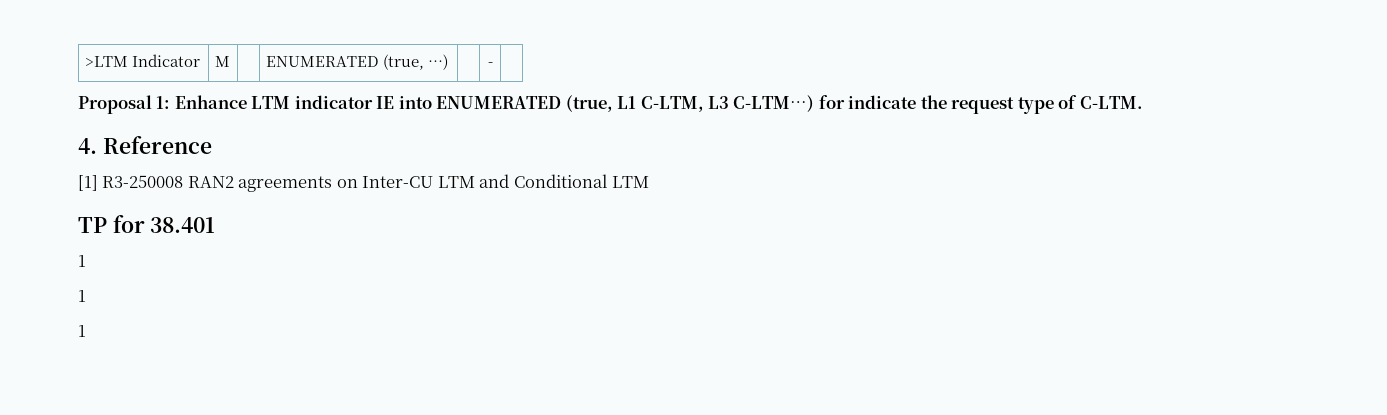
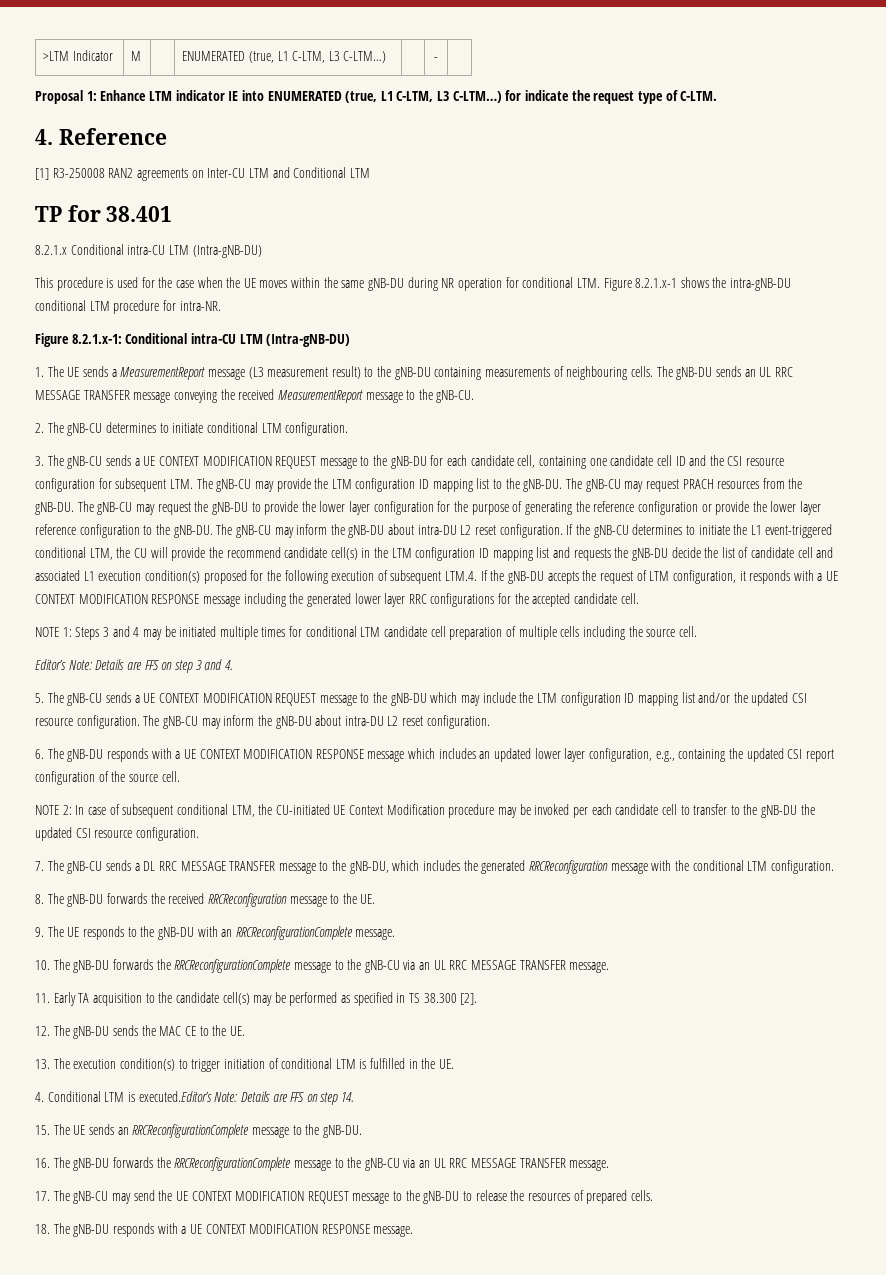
[427,54,448,70] …) -> [277,51,387,63] L1 C-LTM, L3 C-LTM…)
[78,255,86,267] [78,290,86,302] [78,325,86,337] 1 // 1 // 1 -> [35,244,262,258] [35,277,792,291] [35,300,221,314] [35,333,351,347] [35,366,793,380] [35,389,475,403] [35,422,349,436] [35,455,785,469] [35,478,803,492] [35,501,822,515] [35,524,833,538] [35,547,834,561] [35,570,839,584] [35,593,639,607] [35,626,697,640] [35,659,233,673] [35,692,808,706] [35,715,490,729] [35,748,834,762] [35,771,180,785] [35,804,815,818] [35,827,199,841] [35,860,834,874] [35,893,376,907] [35,926,396,940] [35,959,610,973] [35,992,478,1006] [35,1025,245,1039] [35,1058,455,1072] [35,1091,355,1105] [35,1124,362,1138] [35,1157,610,1171] [35,1190,653,1204] [35,1223,414,1237] 8.2.1.x Conditional intra-CU LTM (Intra-gNB-DU) // This procedure is used for the case when the UE moves within the same gNB-DU during NR operation for conditional LTM. Figure 8.2.1.x-1 shows the intra-gNB-DU conditional LTM procedure for intra-NR. // Figure 8.2.1.x-1: Conditional intra-CU LTM (Intra-gNB-DU) // 1. The UE sends a MeasurementReport message (L3 measurement result) to the gNB-DU containing measurements of neighbouring cells. The gNB-DU sends an UL RRC MESSAGE TRANSFER message conveying the received MeasurementReport message to the gNB-CU. // 2. The gNB-CU determines to initiate conditional LTM configuration. // 3. The gNB-CU sends a UE CONTEXT MODIFICATION REQUEST message to the gNB-DU for each candidate cell, containing one candidate cell ID and the CSI resource configuration for subsequent LTM. The gNB-CU may provide the LTM configuration ID mapping list to the gNB-DU. The gNB-CU may request PRACH resources from the gNB-DU. The gNB-CU may request the gNB-DU to provide the lower layer configuration for the purpose of generating the reference configuration or provide the lower layer reference configuration to the gNB-DU. The gNB-CU may inform the gNB-DU about intra-DU L2 reset configuration. If the gNB-CU determines to initiate the L1 event-triggered conditional LTM, the CU will provide the recommend candidate cell(s) in the LTM configuration ID mapping list and requests the gNB-DU decide the list of candidate cell and associated L1 execution condition(s) proposed for the following execution of subsequent LTM.4. If the gNB-DU accepts the request of LTM configuration, it responds with a UE CONTEXT MODIFICATION RESPONSE message including the generated lower layer RRC configurations for the accepted candidate cell. // NOTE 1: Steps 3 and 4 may be initiated multiple times for conditional LTM candidate cell preparation of multiple cells including the source cell. // Editor’s Note: Details are FFS on step 3 and 4. // 5. The gNB-CU sends a UE CONTEXT MODIFICATION REQUEST message to the gNB-DU which may include the LTM configuration ID mapping list and/or the updated CSI resource configuration. The gNB-CU may inform the gNB-DU about intra-DU L2 reset configuration. // 6. The gNB-DU responds with a UE CONTEXT MODIFICATION RESPONSE message which includes an updated lower layer configuration, e.g., containing the updated CSI report configuration of the source cell. // NOTE 2: In case of subsequent conditional LTM, the CU-initiated UE Context Modification procedure may be invoked per each candidate cell to transfer to the gNB-DU the updated CSI resource configuration. // 7. The gNB-CU sends a DL RRC MESSAGE TRANSFER message to the gNB-DU, which includes the generated RRCReconfiguration message with the conditional LTM configuration. // 8. The gNB-DU forwards the received RRCReconfiguration message to the UE. // 9. The UE responds to the gNB-DU with an RRCReconfigurationComplete message. // 10. The gNB-DU forwards the RRCReconfigurationComplete message to the gNB-CU via an UL RRC MESSAGE TRANSFER message. // 11. Early TA acquisition to the candidate cell(s) may be performed as specified in TS 38.300 [2]. // 12. The gNB-DU sends the MAC CE to the UE. // 13. The execution condition(s) to trigger initiation of conditional LTM is fulfilled in the UE. // 4. Conditional LTM is executed.Editor’s Note: Details are FFS on step 14. // 15. The UE sends an RRCReconfigurationComplete message to the gNB-DU. // 16. The gNB-DU forwards the RRCReconfigurationComplete message to the gNB-CU via an UL RRC MESSAGE TRANSFER message. // 17. The gNB-CU may send the UE CONTEXT MODIFICATION REQUEST message to the gNB-DU to release the resources of prepared cells. // 18. The gNB-DU responds with a UE CONTEXT MODIFICATION RESPONSE message.

